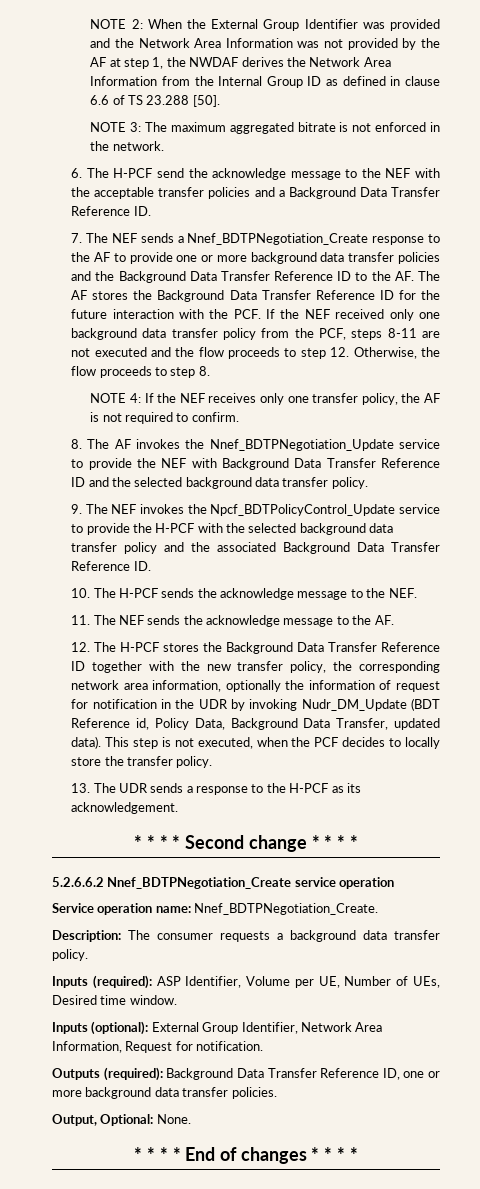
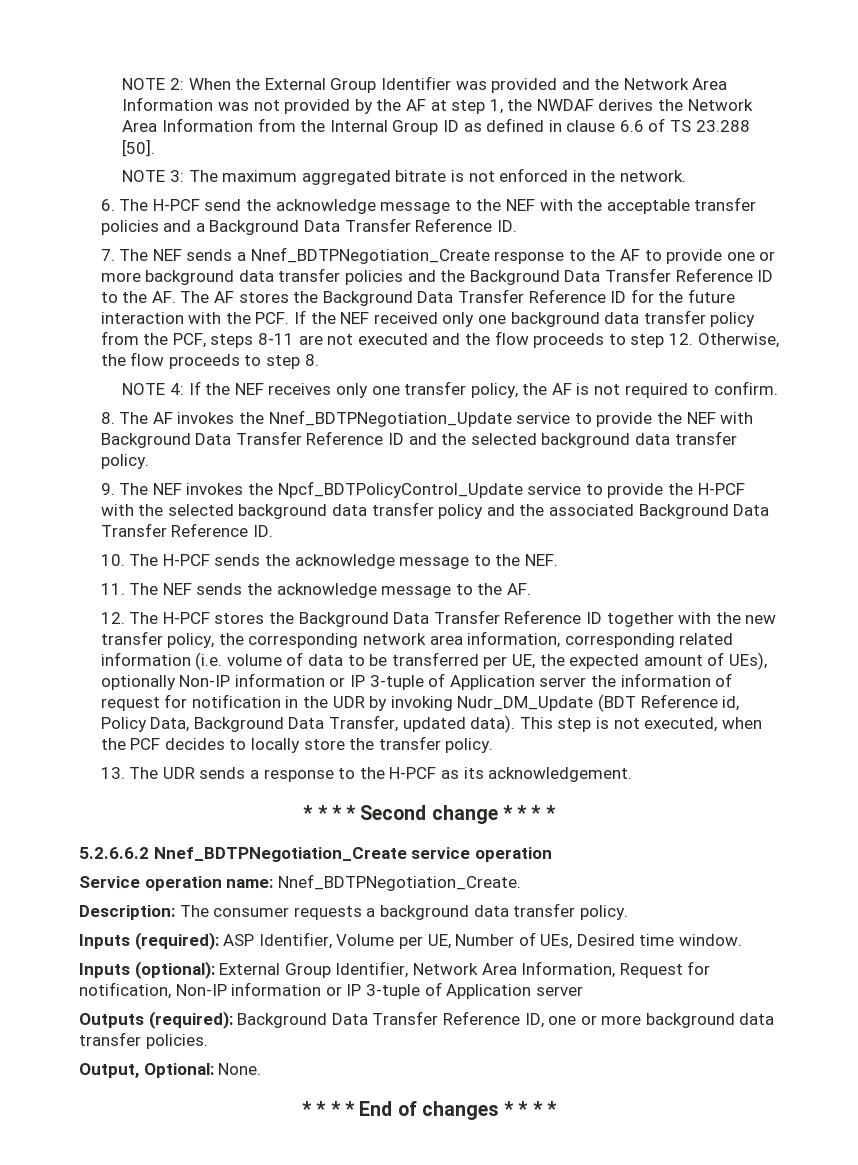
[225,680,281,692] optionally -> [564,633,734,648] [100,652,767,670] [100,673,587,690] corresponding related information (i.e. volume of data to be transferred per UE, the expected amount of UEs), optionally Non-IP information or IP 3-tuple of Application server
[196,1041,264,1051] notification. -> [79,982,583,999] notification, Non-IP information or IP 3-tuple of Application server

